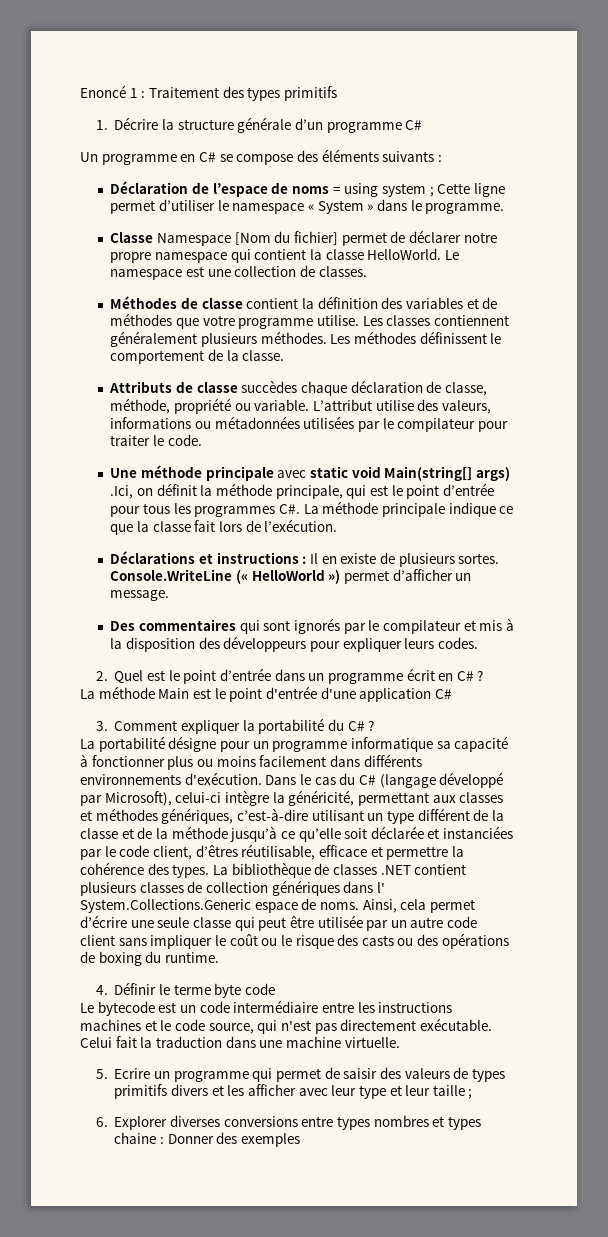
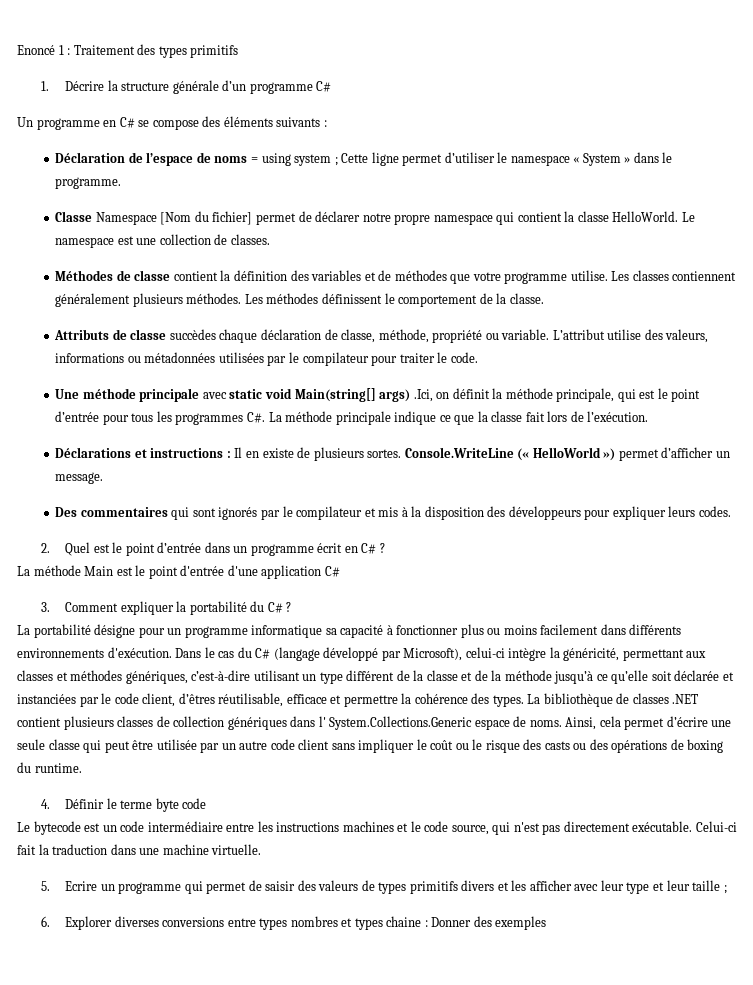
[80,1037,112,1048] Celui -> [695,821,737,832] Celui-ci

